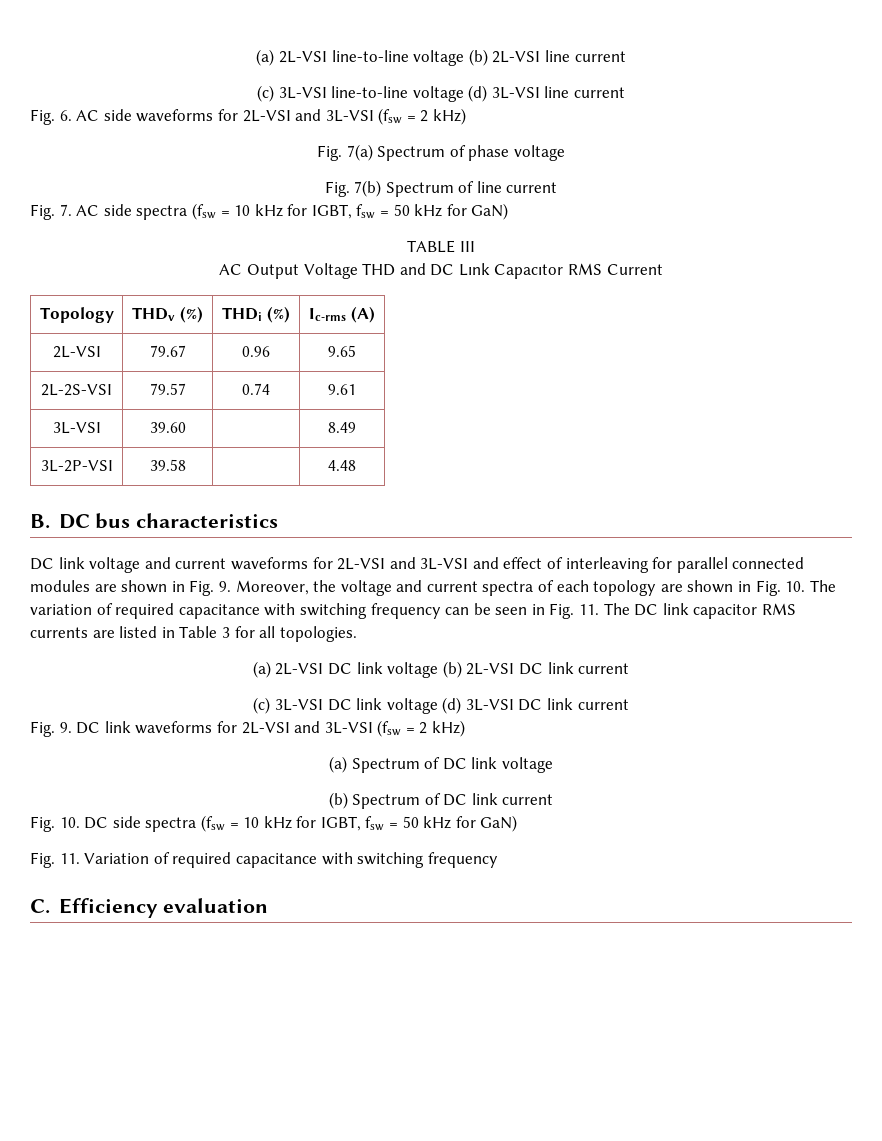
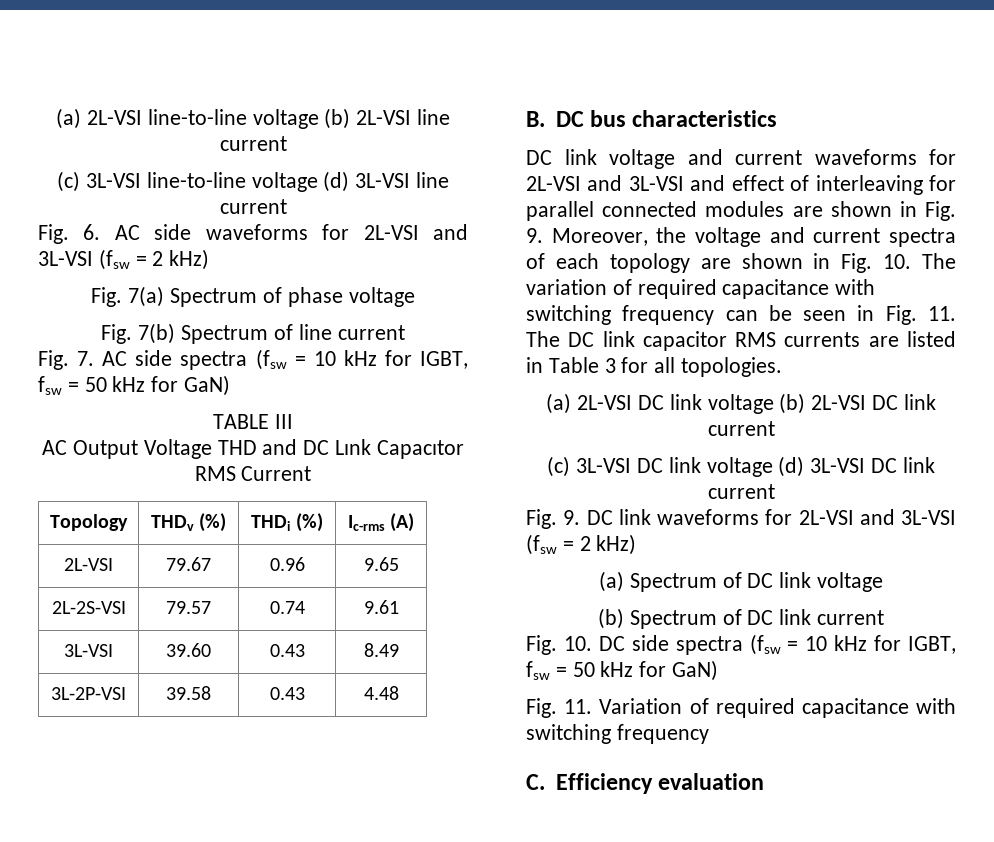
(186, 427) none -> [269,644,305,657] 0.43
(186, 465) none -> [269,687,305,700] 0.43

